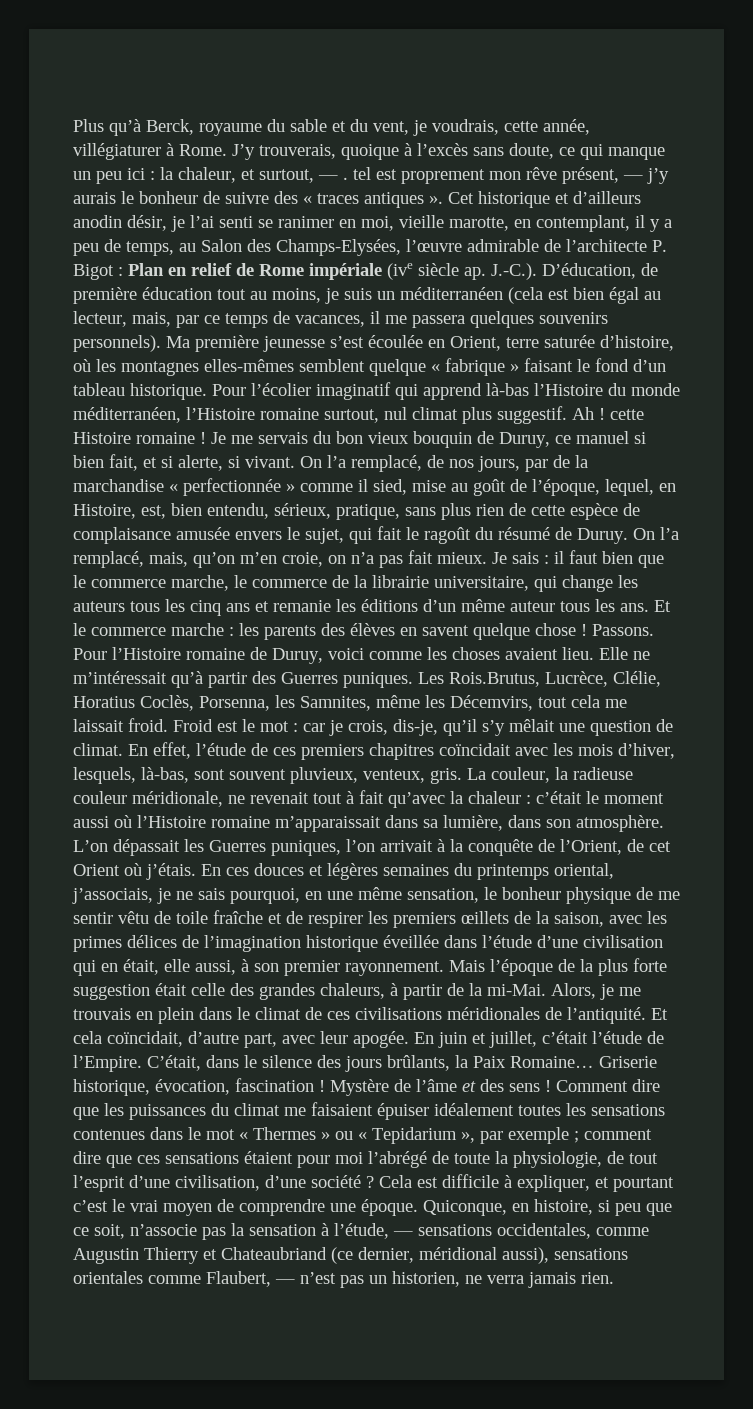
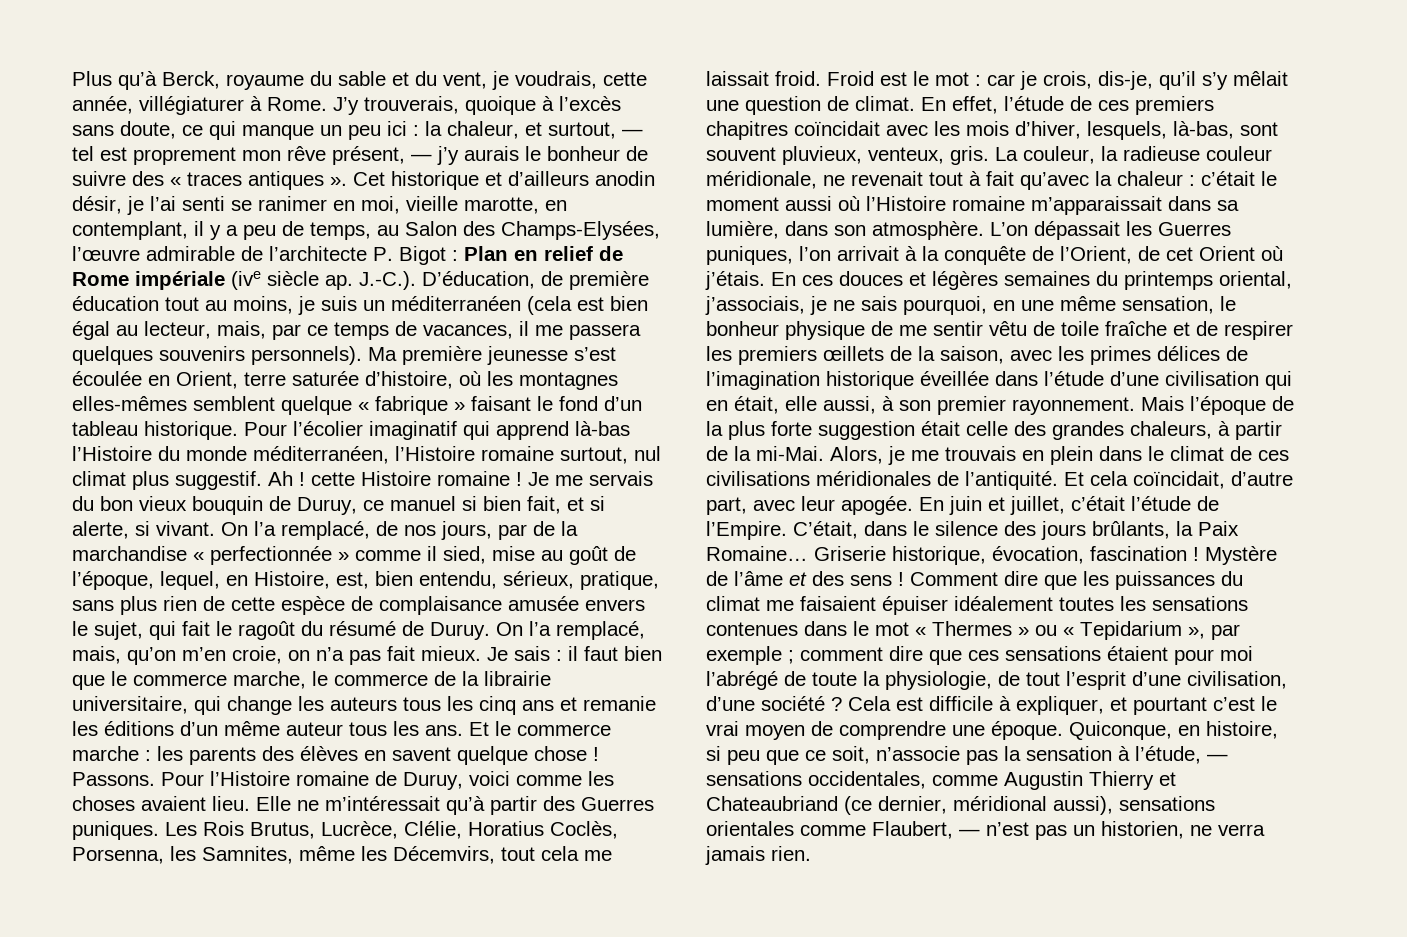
[343,177,348,180] . -> (643, 132) none
[449,672,540,687] Rois.Brutus, -> [203,821,315,839] Rois Brutus,

